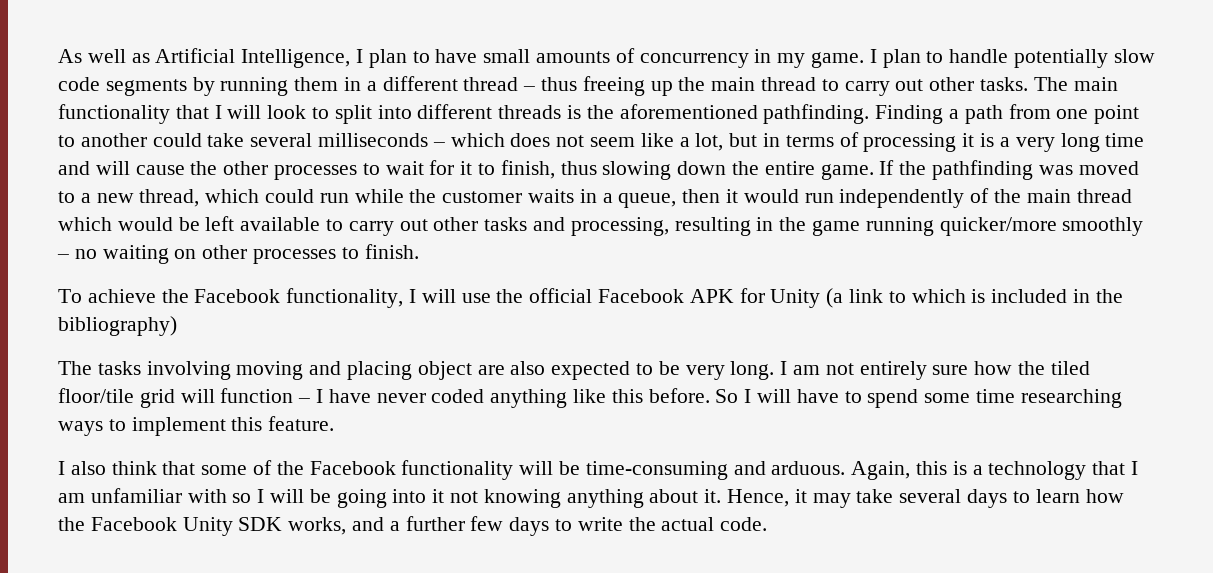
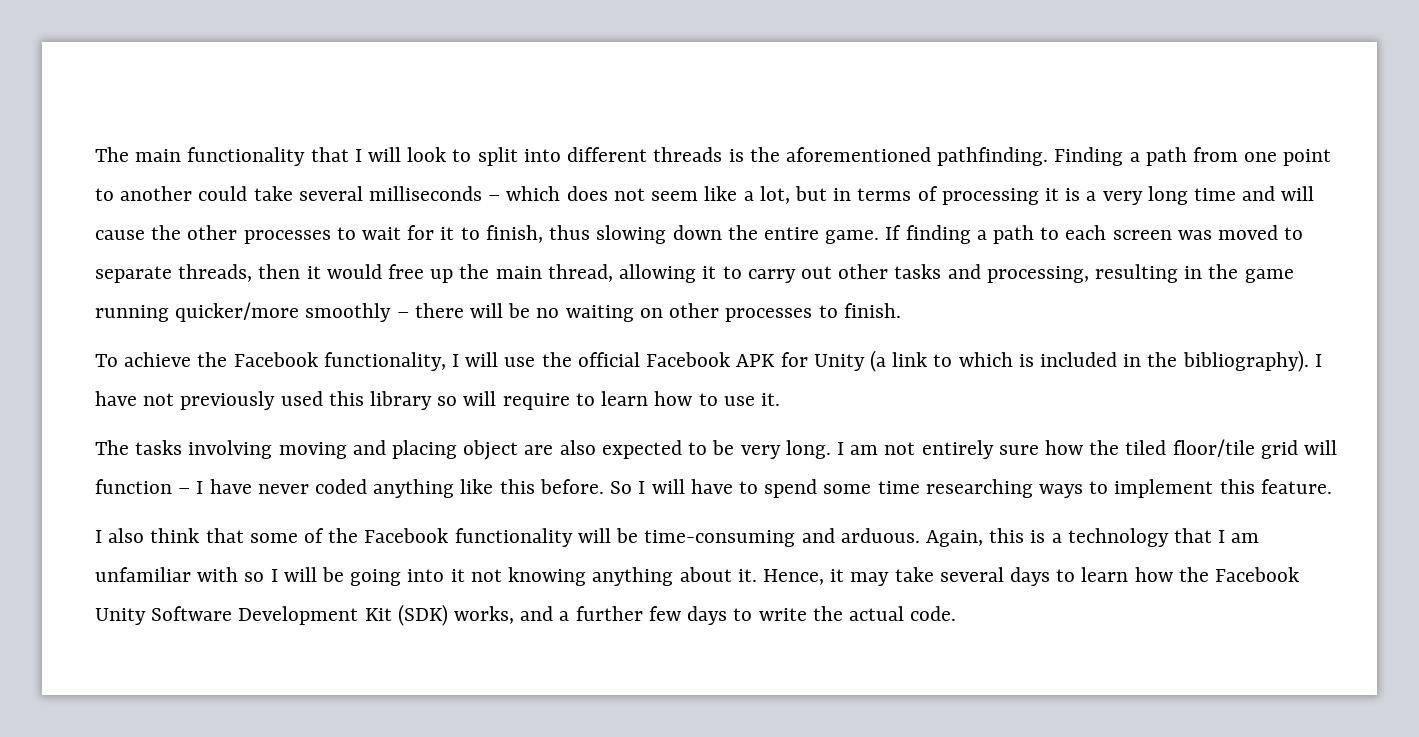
[58,48,1155,68] [58,76,1029,96] As well as Artificial Intelligence, I plan to have small amounts of concurrency in my game. I plan to handle potentially slow code segments by running them in a different thread – thus freeing up the main thread to carry out other tasks. -> (95, 154) none
[899,160,1139,180] [58,188,1132,208] [58,216,321,231] the pathfinding was moved to a new thread, which could run while the customer waits in a queue, then it would run independently of the main thread which would be left available -> [905,225,1304,244] [95,264,717,283] finding a path to each screen was moved to separate threads, then it would free up the main thread, allowing it
(69, 256) none -> [414,303,531,318] there will be
[58,316,177,336] bibliography) -> [1182,350,1322,372] [95,391,780,410] bibliography). I have not previously used this library so will require to learn how to use it.
[238,517,283,531] SDK -> [151,604,448,626] Software Development Kit (SDK)

